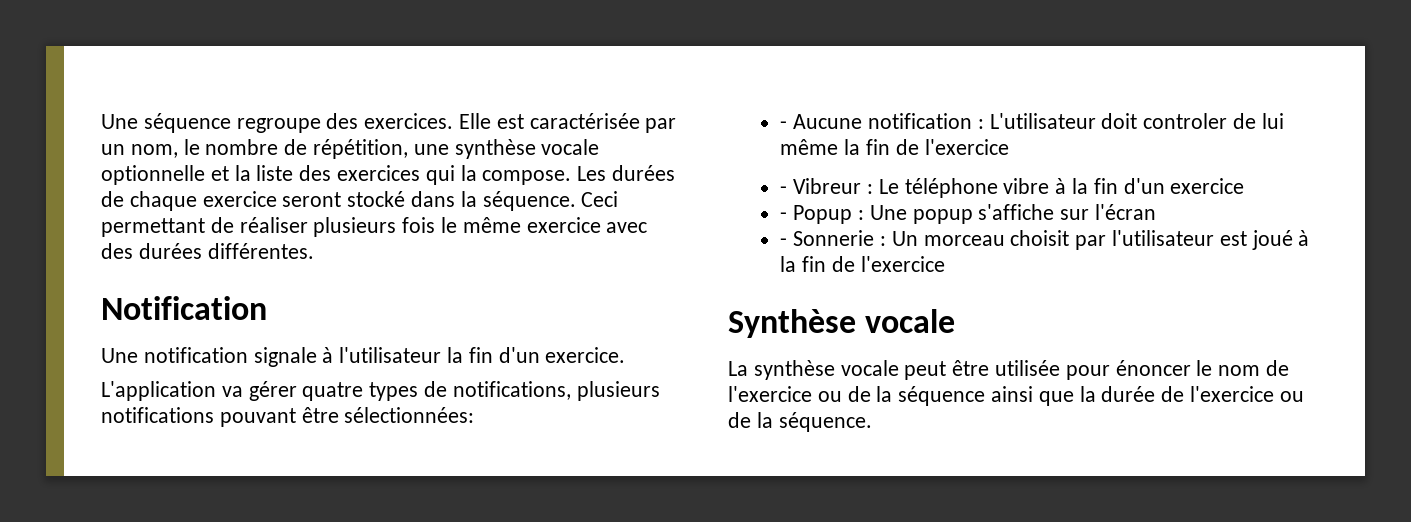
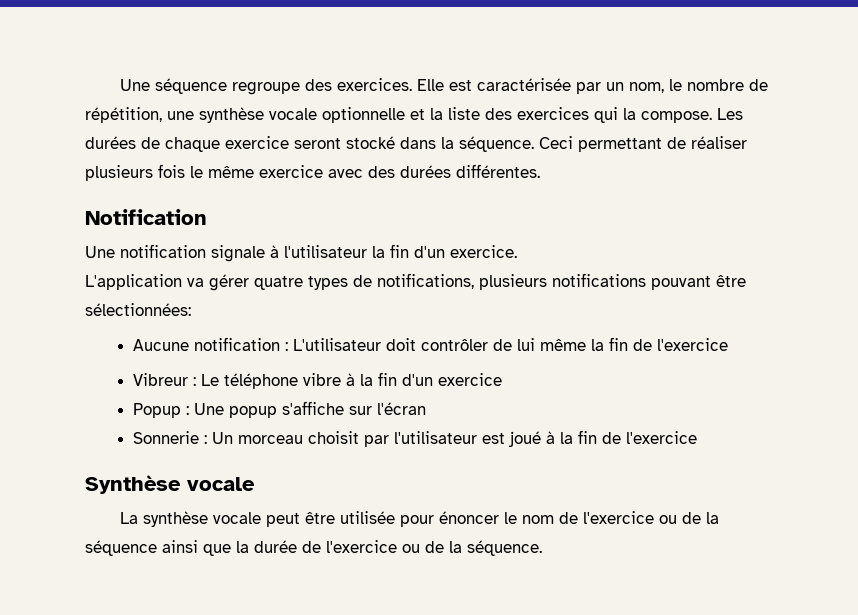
[780,121,788,129] - -> (191, 309) none
[1143,113,1228,129] controler -> [421,339,489,351] contrôler
[780,186,788,194] - -> (729, 344) none
[780,212,788,220] - -> (503, 379) none
[780,238,788,246] - -> (427, 408) none

